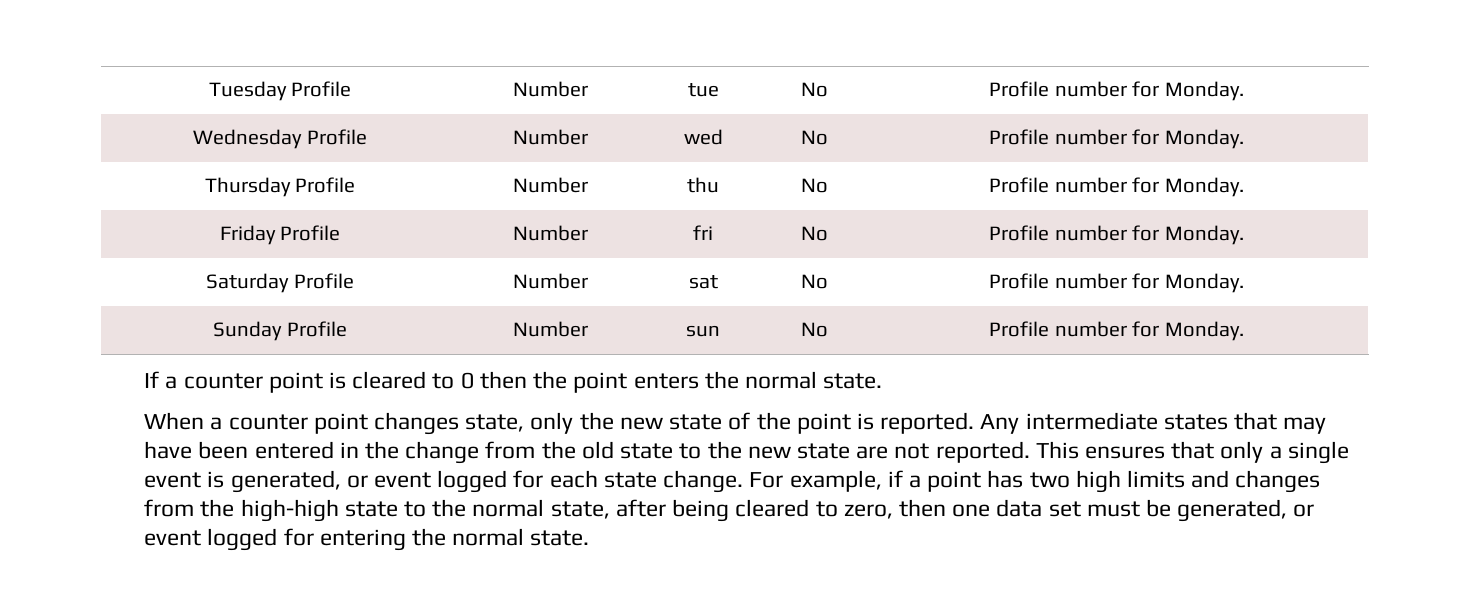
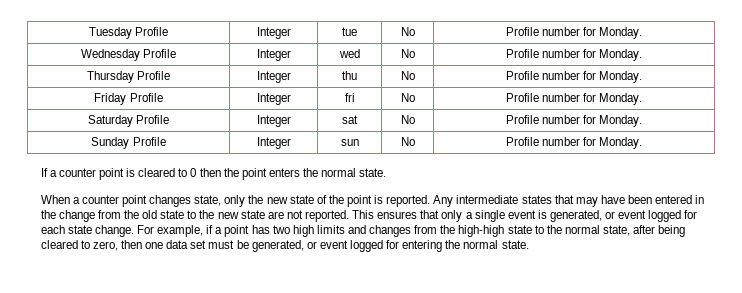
[513,81,588,97] Number -> [256,27,291,39] Integer
[513,129,588,145] Number -> [256,49,291,61] Integer
[513,177,588,193] Number -> [256,71,291,83] Integer
[513,225,588,241] Number -> [256,93,291,105] Integer
[513,273,588,289] Number -> [256,115,291,127] Integer
[513,321,588,337] Number -> [256,137,291,149] Integer

